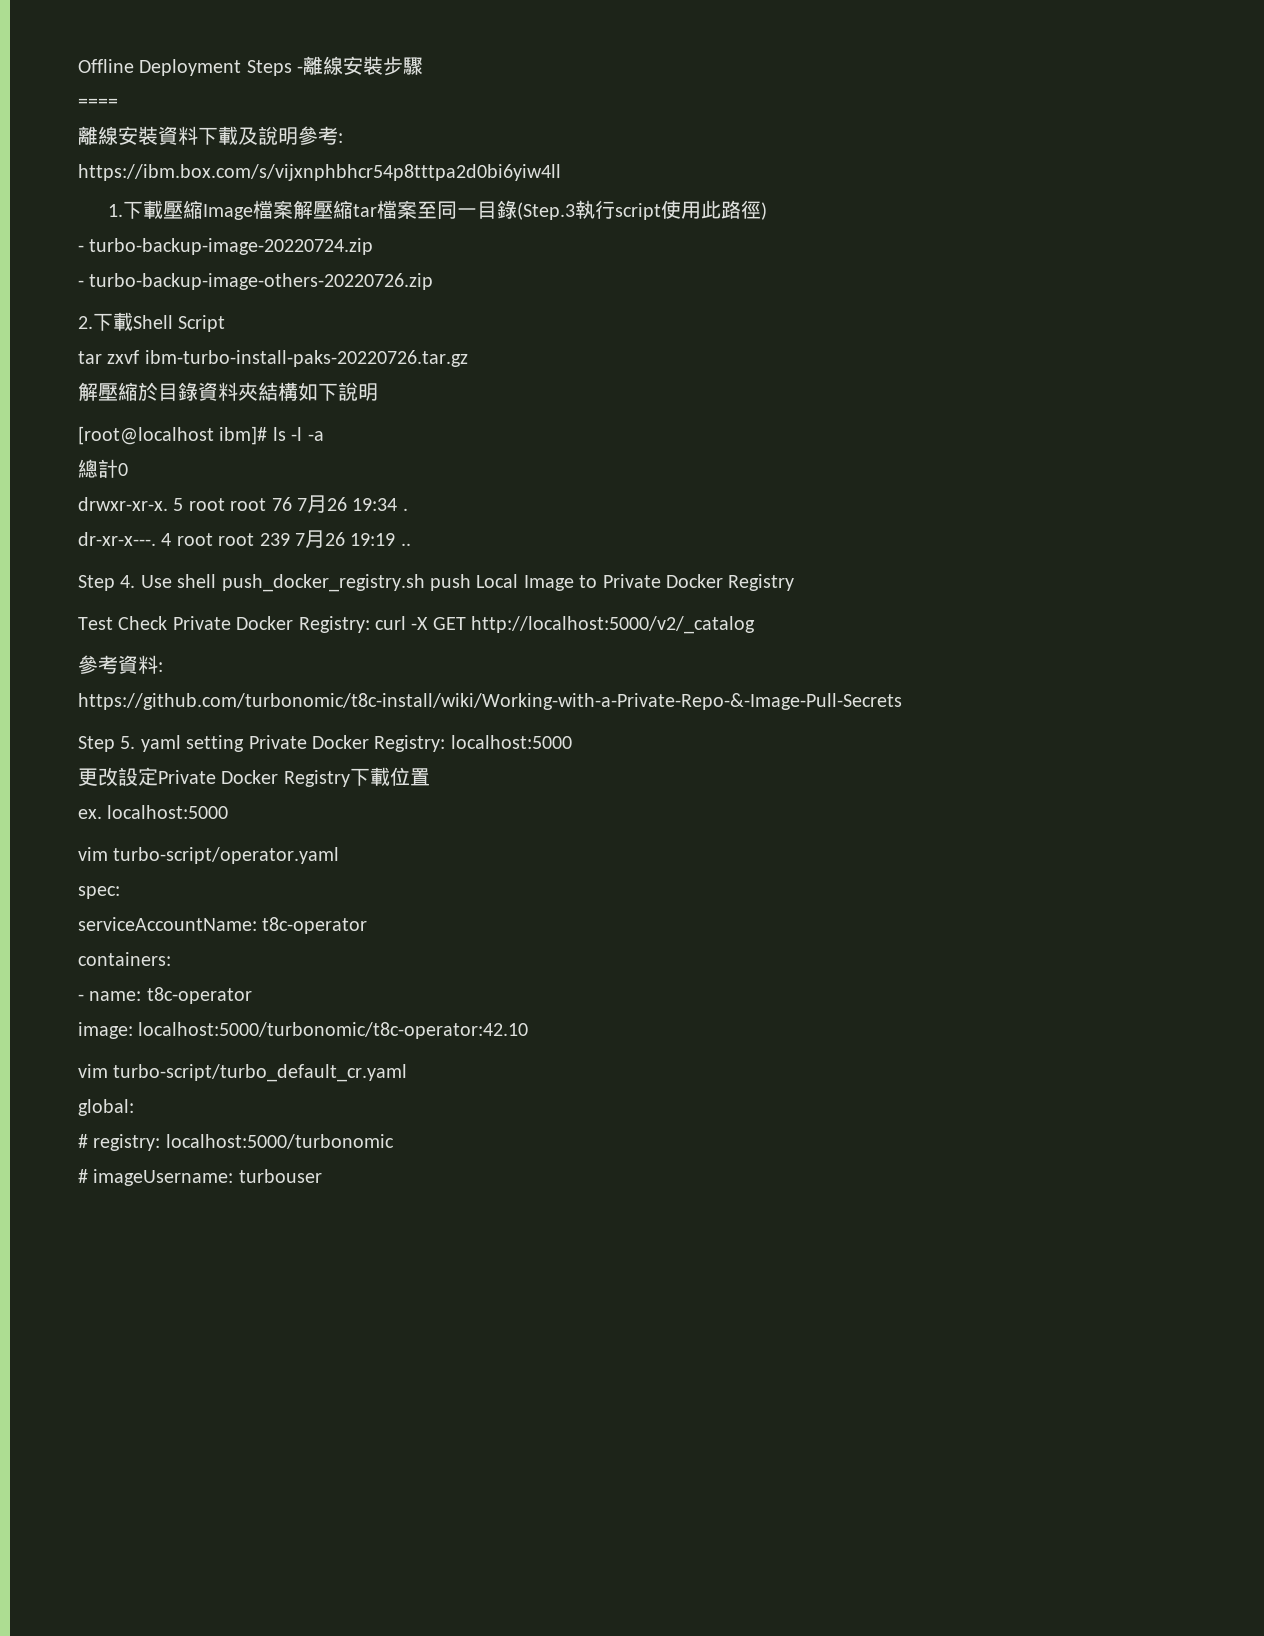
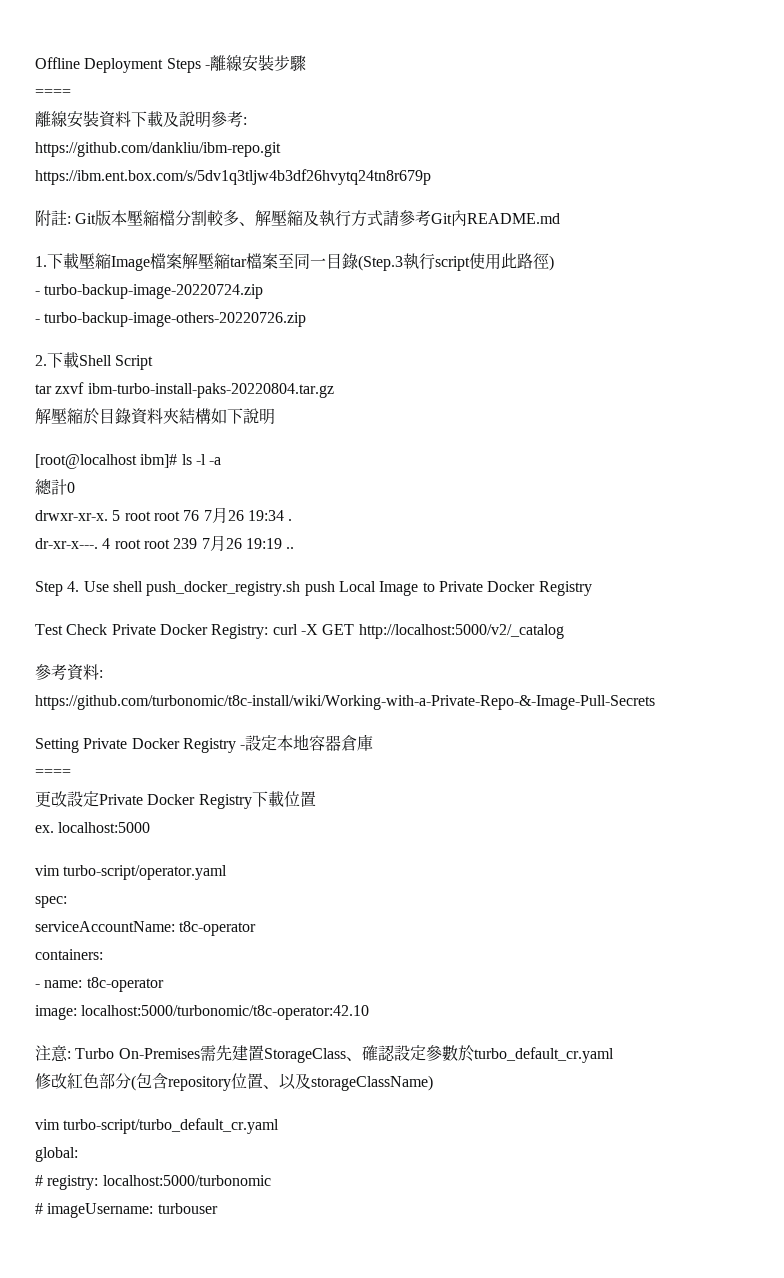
[78,164,561,181] https://ibm.box.com/s/vijxnphbhcr54p8tttpa2d0bi6yiw4ll -> [35,142,281,157] [35,169,431,185] [35,210,561,227] https://github.com/dankliu/ibm-repo.git // https://ibm.ent.box.com/s/5dv1q3tljw4b3df26hvytq24tn8r679p // 附註: Git版本壓縮檔分割較多、解壓縮及執行方式請參考Git內README.md
[144,350,468,367] ibm-turbo-install-paks-20220726.tar.gz -> [87,383,334,398] ibm-turbo-install-paks-20220804.tar.gz
[78,735,572,752] Step 5. yaml setting Private Docker Registry: localhost:5000 -> [35,734,374,753] [35,769,71,777] Setting Private Docker Registry -設定本地容器倉庫 // ====
(529, 1030) none -> [35,1045,614,1063] [35,1073,433,1091] // 注意: Turbo On-Premises需先建置StorageClass、確認設定參數於turbo_default_cr.yaml // 修改紅色部分(包含repository位置、以及storageClassName)

